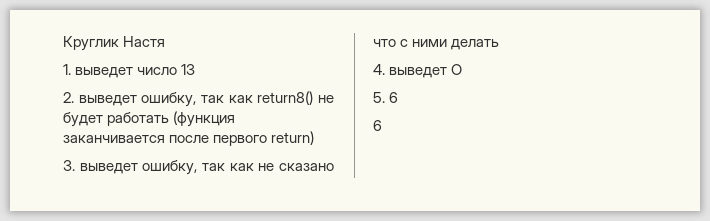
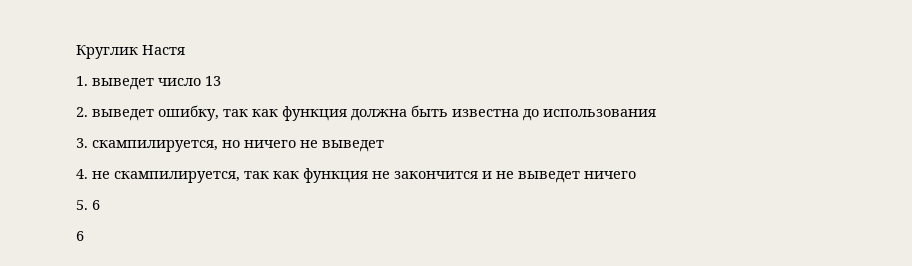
[257,91,334,105] [63,111,236,127] [63,131,315,146] [63,160,334,175] [373,39,500,50] [373,64,463,78] return8() не будет работать (функция заканчивается после первого return) // 3. выведет ошибку, так как не сказано что с ними делать // 4. выведет О -> [282,105,656,121] [76,138,384,152] [76,168,636,183] функция должна быть известна до использования // 3. скампилируется, но ничего не выведет // 4. не скампилируется, так как функция не закончится и не выведет ничего

